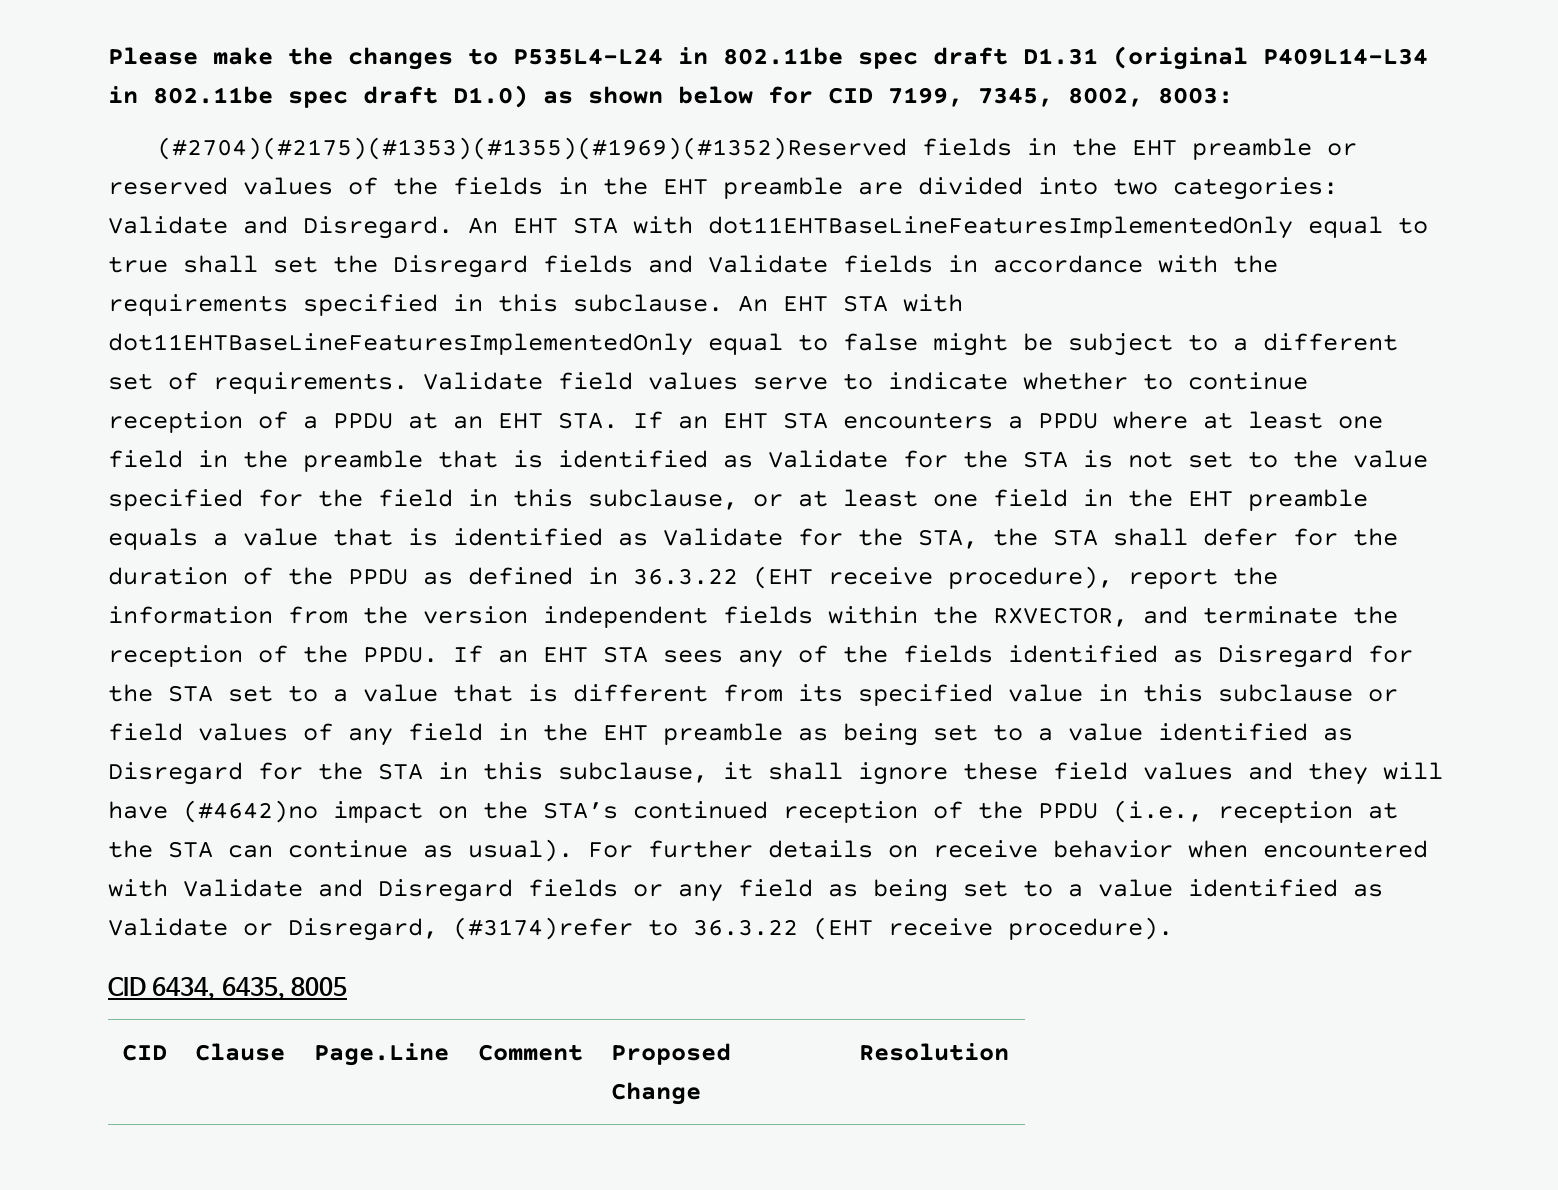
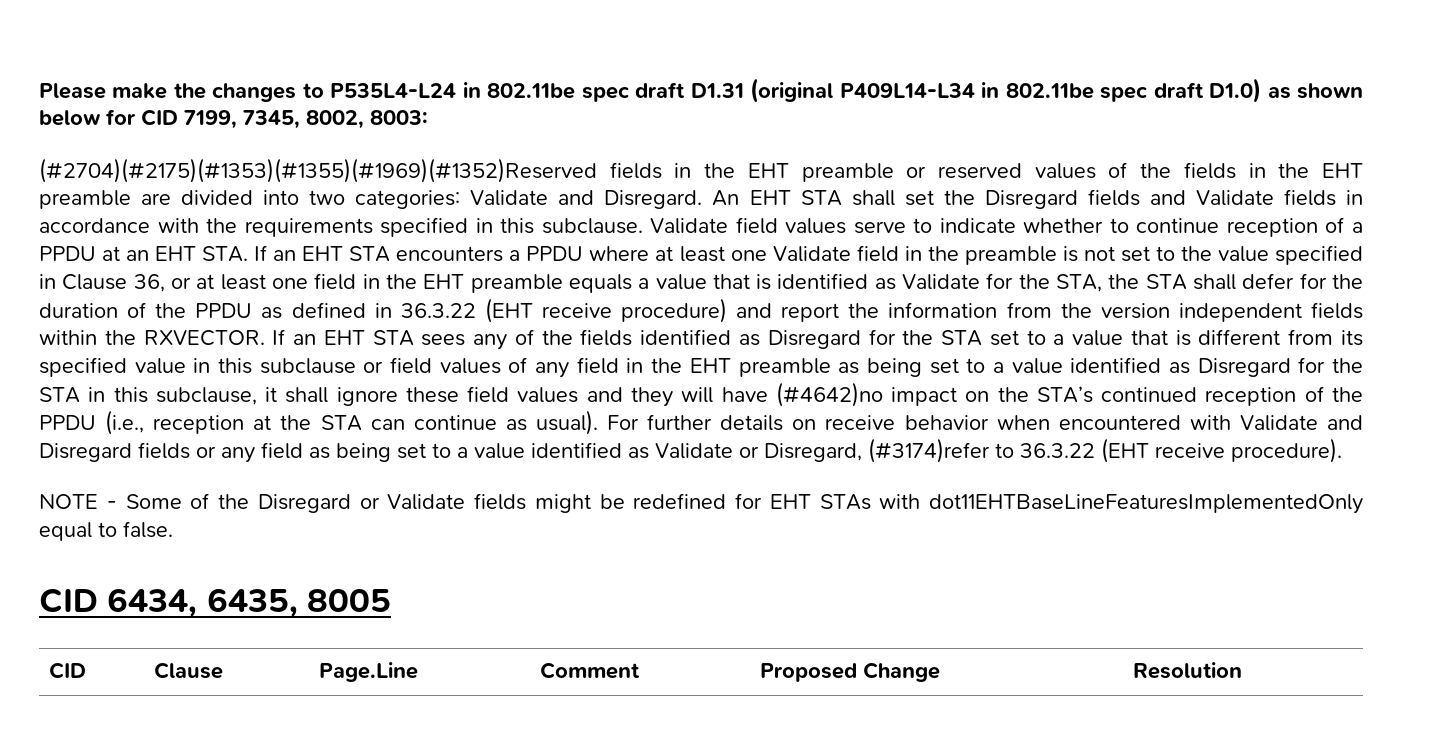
[633,216,1428,239] [108,256,168,273] with dot11EHTBaseLineFeaturesImplementedOnly equal to true -> (842, 198) none
[738,294,963,312] [108,333,1398,356] [108,372,408,394] An EHT STA with dot11EHTBaseLineFeaturesImplementedOnly equal to false might be subject to a different set of requirements. -> (643, 226) none
(1383, 422) none -> [772,246,851,262] Validate
[438,450,1068,468] that is identified as Validate for the STA -> (1057, 255) none
[258,489,738,510] for the field in this subclause, -> [39,274,165,292] in Clause 36,
[948,566,1113,589] procedure), -> [621,298,773,323] procedure) and
[993,606,1398,627] [108,645,438,667] RXVECTOR, and terminate the reception of the PPDU. -> [143,330,265,346] RXVECTOR.
(1173, 928) none -> [39,493,1363,514] [39,521,173,541] // NOTE - Some of the Disregard or Validate fields might be redefined for EHT STAs with dot11EHTBaseLineFeaturesImplementedOnly equal to false.

